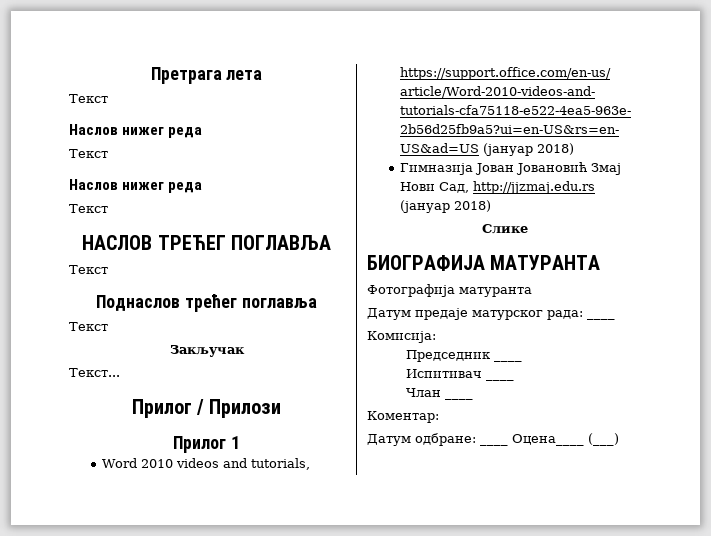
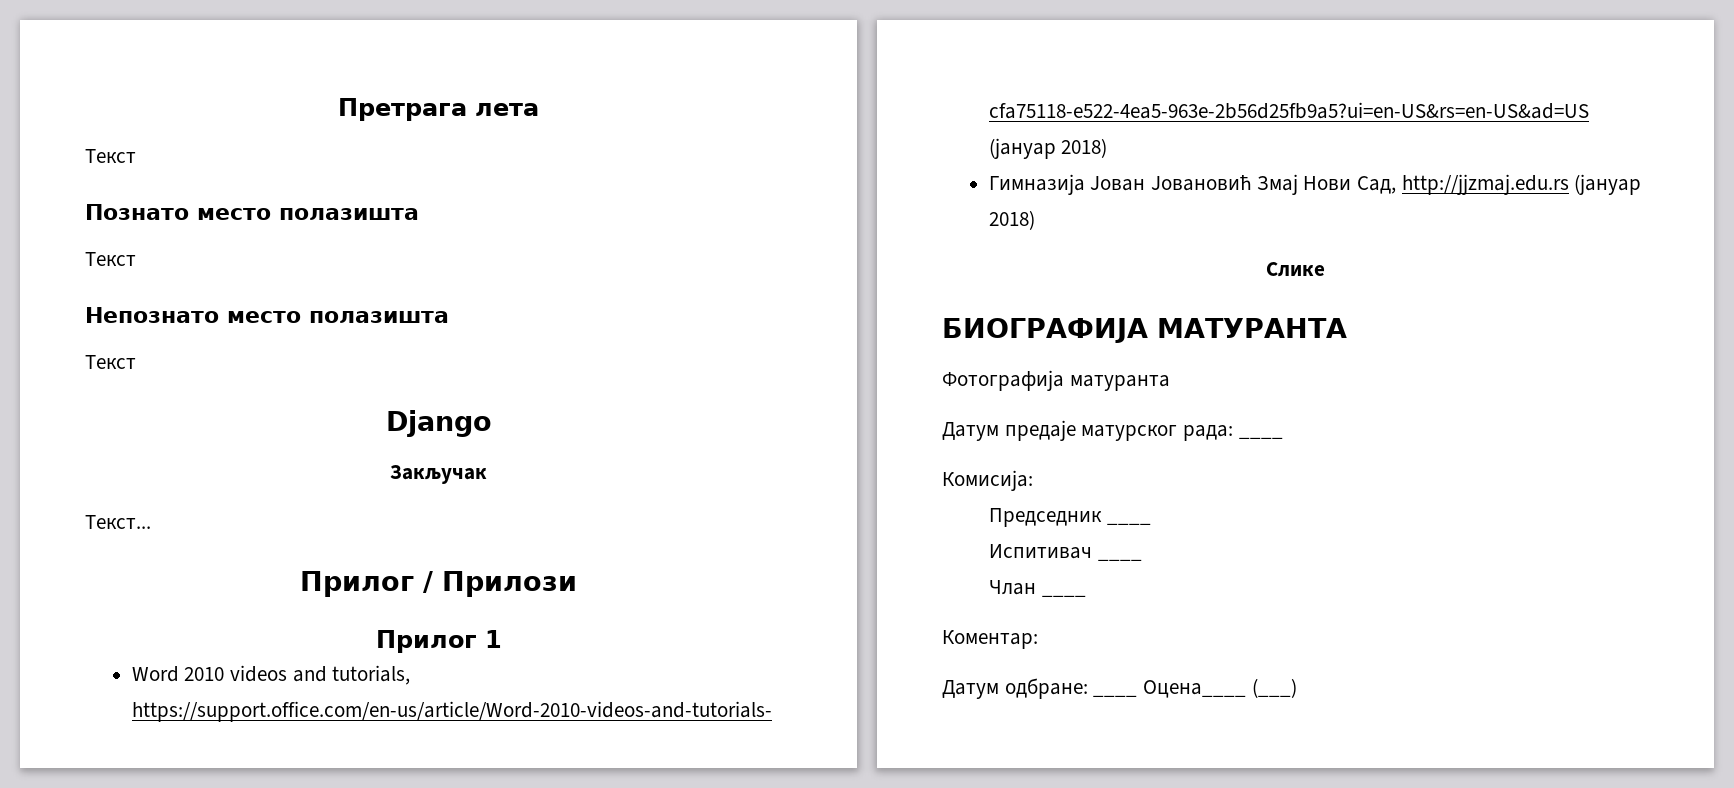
[69,124,203,138] [69,149,108,158] [69,179,203,193] [69,204,108,213] [82,235,331,250] [69,265,108,274] [96,294,317,312] [69,322,108,331] Наслов нижег реда // Текст // Наслов нижег реда // Текст // НАСЛОВ ТРЕЋЕГ ПОГЛАВЉА // Текст // Поднаслов трећег поглавља // Текст -> [85,204,419,220] [85,252,136,266] [85,307,449,323] [85,355,136,369] [385,410,492,437] Познато место полазишта // Текст // Непознато место полазишта // Текст // Django

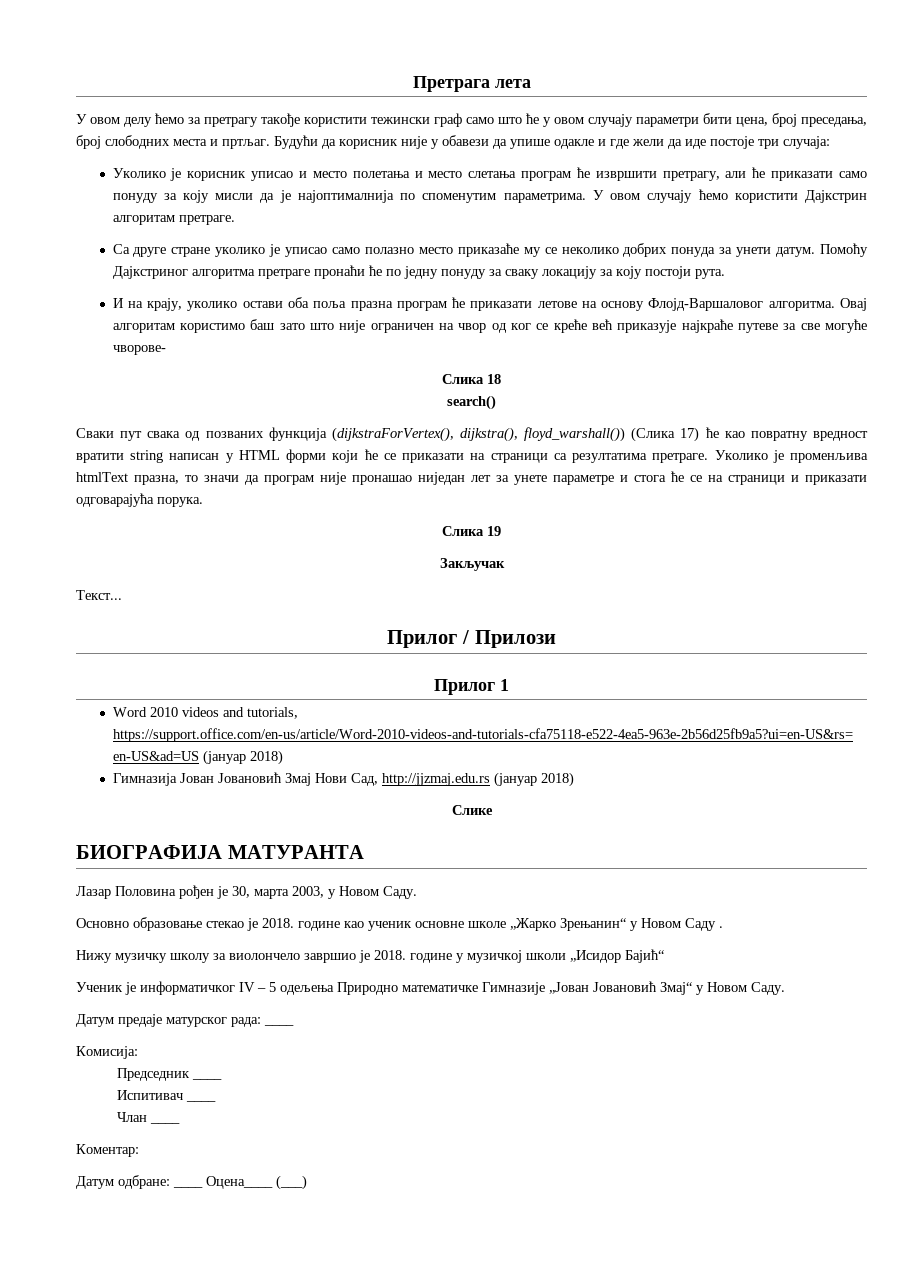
[85,149,136,163] [85,204,419,220] [85,252,136,266] [85,307,449,323] [85,355,136,369] [385,410,492,437] Текст // Познато место полазишта // Текст // Непознато место полазишта // Текст // Django -> [76,113,867,127] [76,135,830,149] [112,167,867,181] [112,189,868,203] [112,215,235,225] [112,243,868,257] [112,265,725,279] [112,297,867,311] [112,319,867,333] [112,345,166,355] [442,374,501,384] [447,395,496,410] [76,427,868,442] [76,449,869,463] [76,471,867,485] [76,493,203,507] [442,526,501,536] У овом делу ћемо за претрагу такође користити тежински граф само што ће у овом случају параметри бити цена, број преседања, број слободних места и пртљаг. Будући да корисник није у обавези да упише одакле и где жели да иде постоје три случаја: // Уколико је корисник уписао и место полетања и место слетања програм ће извршити претрагу, али ће приказати само понуду за коју мисли да је најоптималнија по споменутим параметрима. У овом случају ћемо користити Дајкстрин алгоритам претраге. // Са друге стране уколико је уписао само полазно место приказаће му се неколико добрих понуда за унети датум. Помоћу Дајкстриног алгоритма претраге пронаћи ће по једну понуду за сваку локацију за коју постоји рута. // И на крају, уколико остави оба поља празна програм ће приказати летове на основу Флојд-Варшаловог алгоритма. Овај алгоритам користимо баш зато што није ограничен на чвор од ког се креће већ приказује најкраће путеве за све могуће чворове- // Слика 18 // search() // Сваки пут свака од позваних функција (dijkstraForVertex(), dijkstra(), floyd_warshall()) (Слика 17) ће као повратну вредност вратити string написан у HTML форми који ће се приказати на страници са резултатима претраге. Уколико је променљива htmlText празна, то значи да програм није пронашао ниједан лет за унете параметре и стога ће се на страници и приказати одговарајућа порука. // Слика 19
[942,370,1170,391] Фотографија матуранта -> [76,885,417,899] [76,917,723,931] [76,949,664,963] [76,981,785,995] Лазар Половина рођен је 30, марта 2003, у Новом Саду. // Основно образовање стекао је 2018. године као ученик основне школе „Жарко Зрењанин“ у Новом Саду . // Нижу музичку школу за виолончело завршио је 2018. године у музичкој школи „Исидор Бајић“ // Ученик је информатичког IV – 5 одељења Природно математичке Гимназије „Јован Јовановић Змај“ у Новом Саду.

